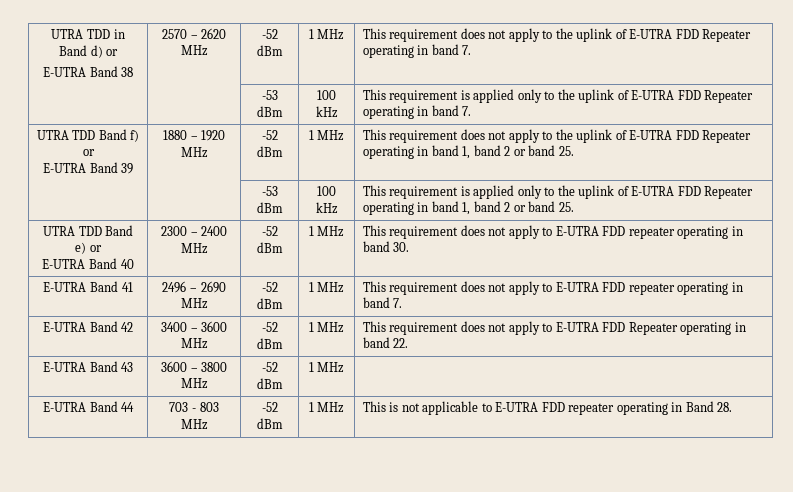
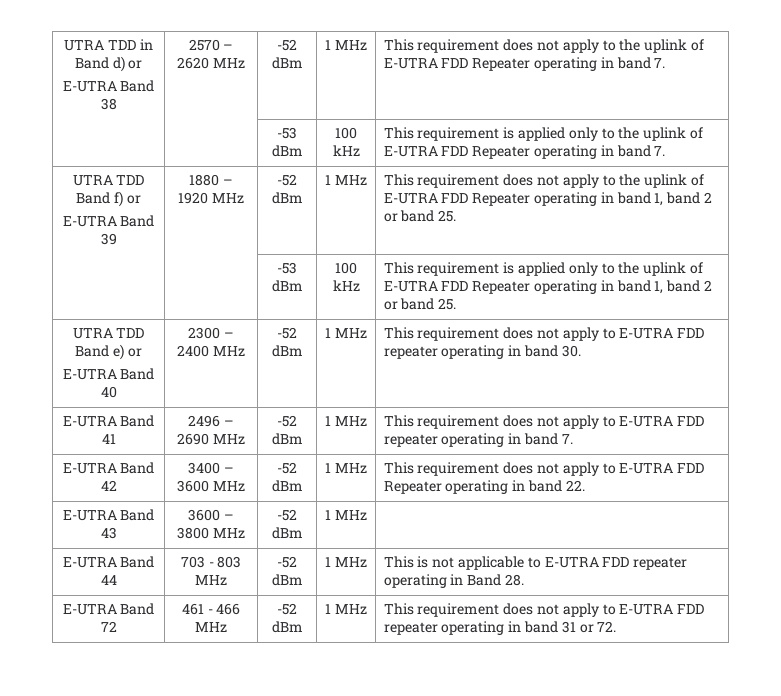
(733, 407) none -> [62,603,155,615] [100,621,117,632] [181,603,241,615] [195,622,227,632] [277,603,297,615] [271,621,303,633] [325,604,367,614] [383,603,705,617] [383,621,617,635] // E-UTRA Band 72 | 461 - 466 MHz | -52 dBm | 1 MHz | This requirement does not apply to E-UTRA FDD repeater operating in band 31 or 72.

